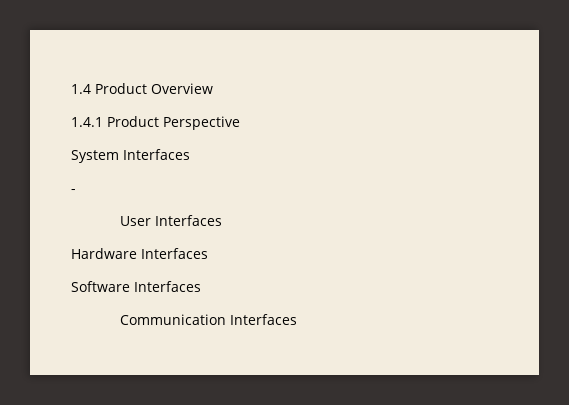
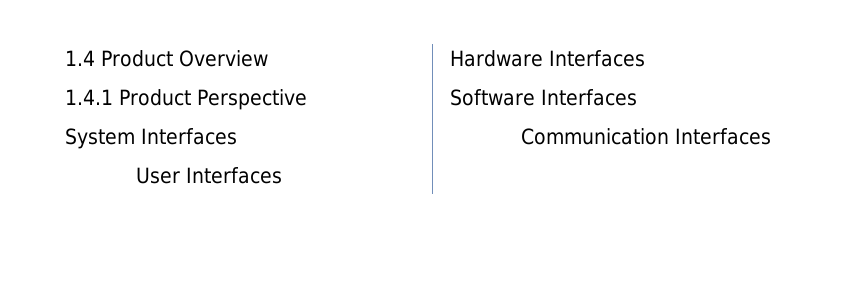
[71,189,76,193] // - -> (237, 136) none

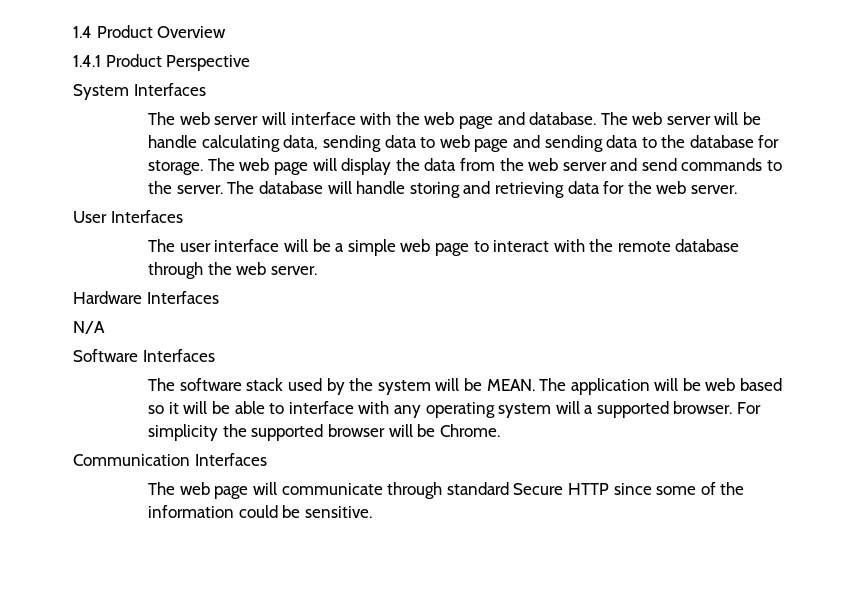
[136,167,283,184] User Interfaces -> [148,112,762,129] [148,135,780,152] [148,158,783,175] [148,181,737,198] [73,210,183,223] [148,239,740,256] [148,262,317,279] The web server will interface with the web page and database. The web server will be handle calculating data, sending data to web page and sending data to the database for storage. The web page will display the data from the web server and send commands to the server. The database will handle storing and retrieving data for the web server. // User Interfaces // The user interface will be a simple web page to interact with the remote database through the web server.
(645, 58) none -> [73,321,105,334] // N/A
[521,128,772,145] Communication Interfaces -> [148,378,783,395] [148,401,762,418] [148,424,500,441] [73,453,267,466] [148,482,745,499] [148,505,372,518] The software stack used by the system will be MEAN. The application will be web based so it will be able to interface with any operating system will a supported browser. For simplicity the supported browser will be Chrome. // Communication Interfaces // The web page will communicate through standard Secure HTTP since some of the information could be sensitive.

